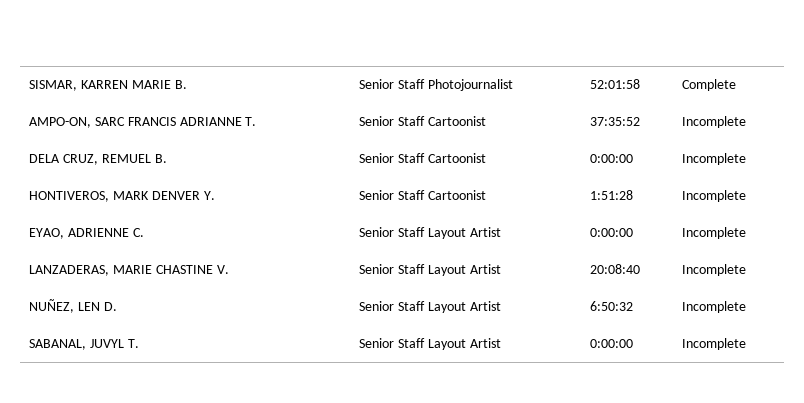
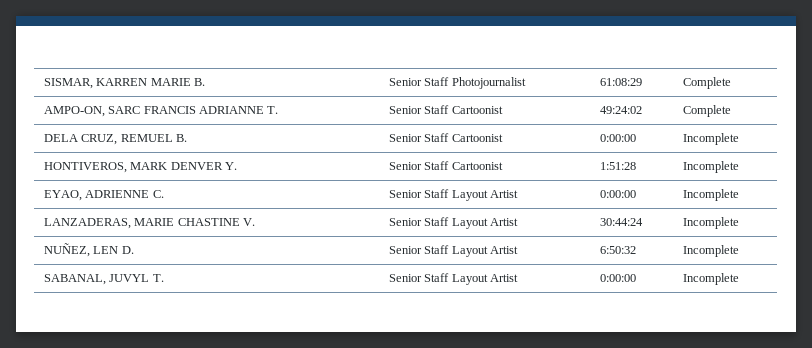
[590,79,641,89] 52:01:58 -> [599,78,642,86] 61:08:29
[590,117,641,126] [682,116,747,128] 37:35:52 | Incomplete -> [599,106,642,114] [682,105,731,117] 49:24:02 | Complete
[590,264,641,274] 20:08:40 -> [599,218,643,226] 30:44:24

